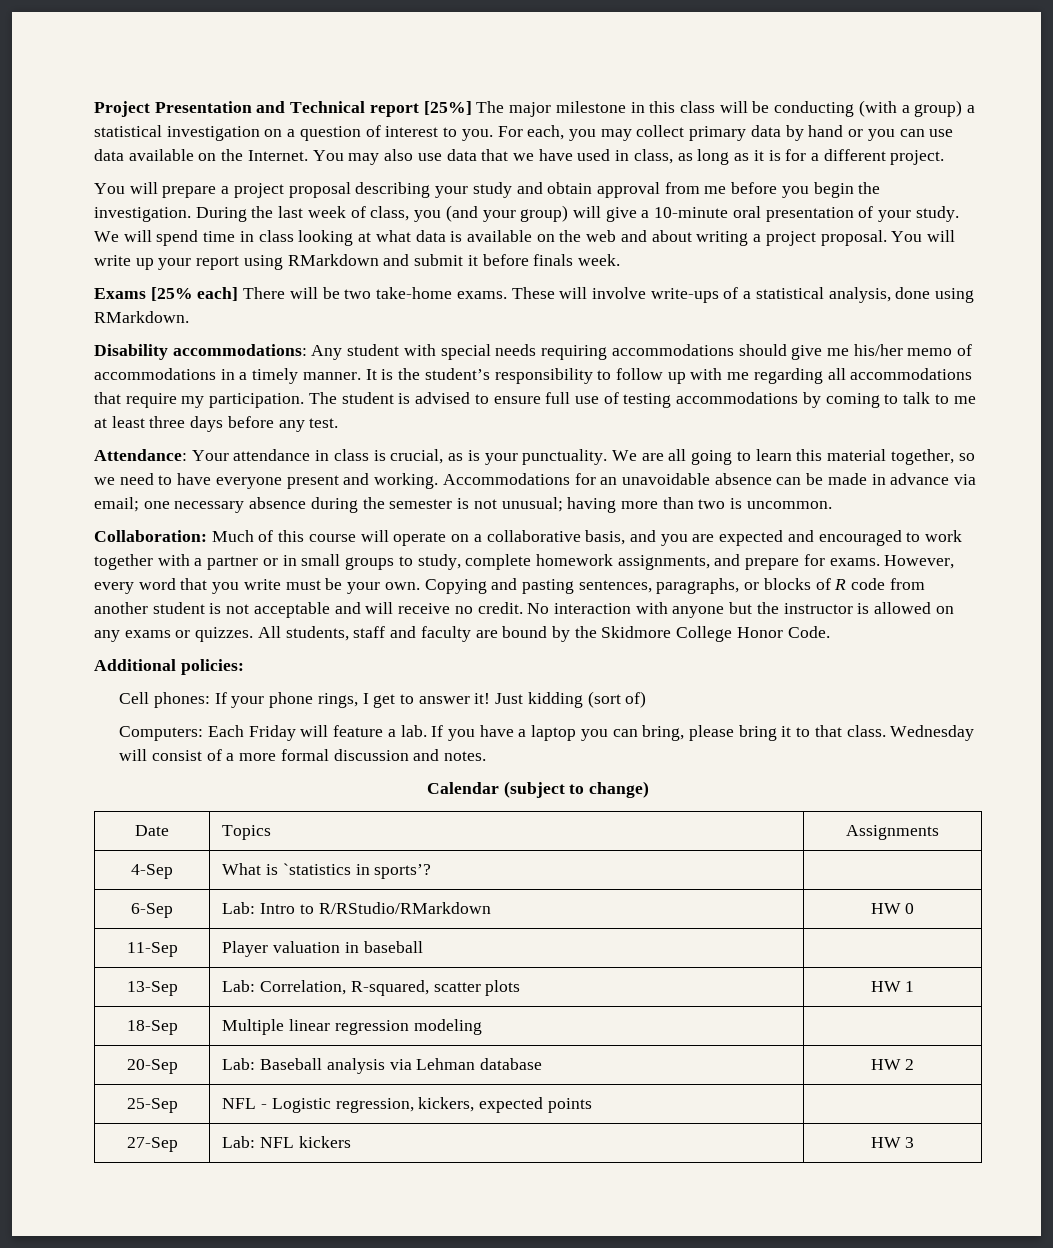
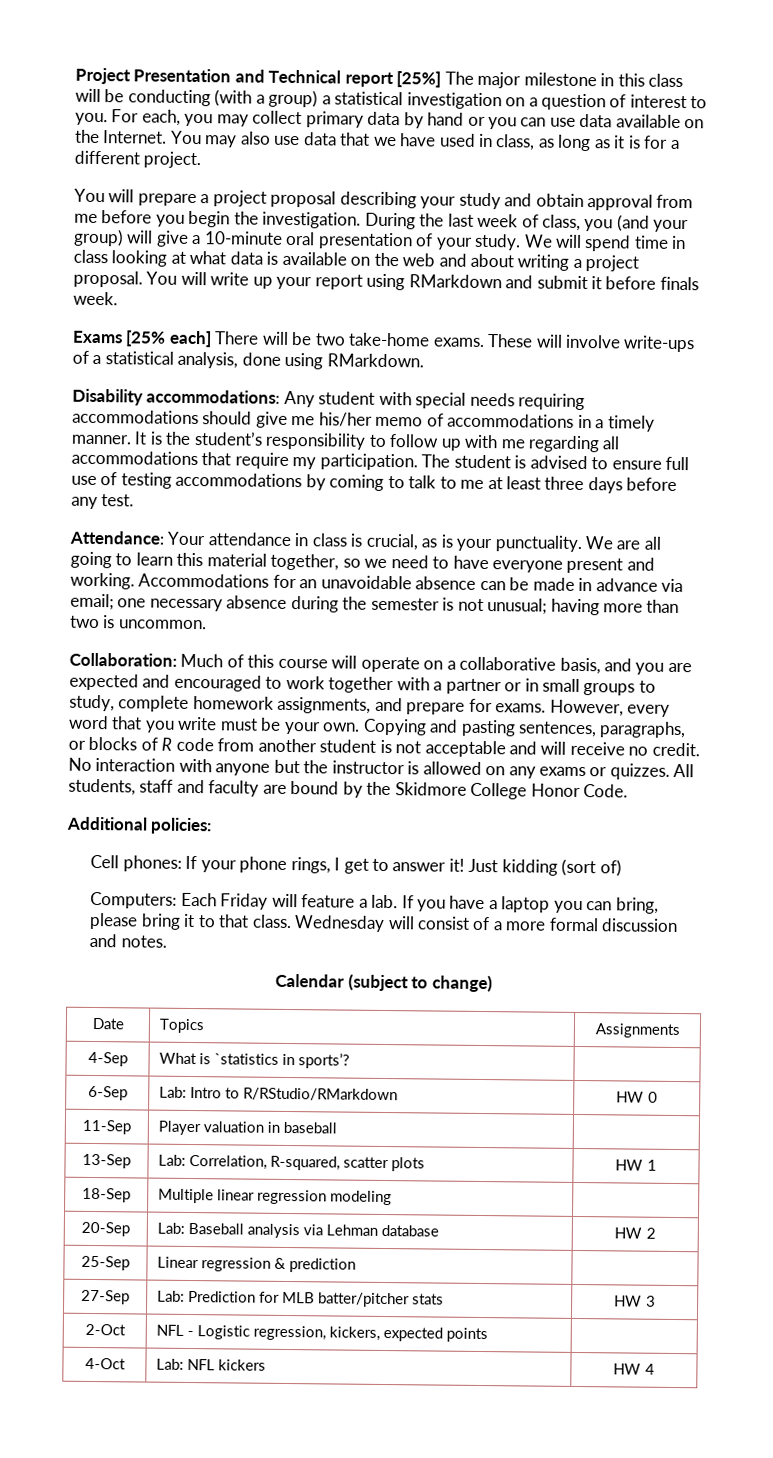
(178, 1105) none -> [156,1256,357,1273] [81,1289,130,1305] [156,1290,445,1308] [614,1295,656,1307] [84,1323,126,1336] | Linear regression & prediction | // 27-Sep | Lab: Prediction for MLB batter/pitcher stats | HW 3 // 2-Oct
[126,1137,178,1152] 27-Sep -> [84,1357,126,1370] 4-Oct
[905,1137,915,1148] 3 -> [644,1363,655,1375] 4

